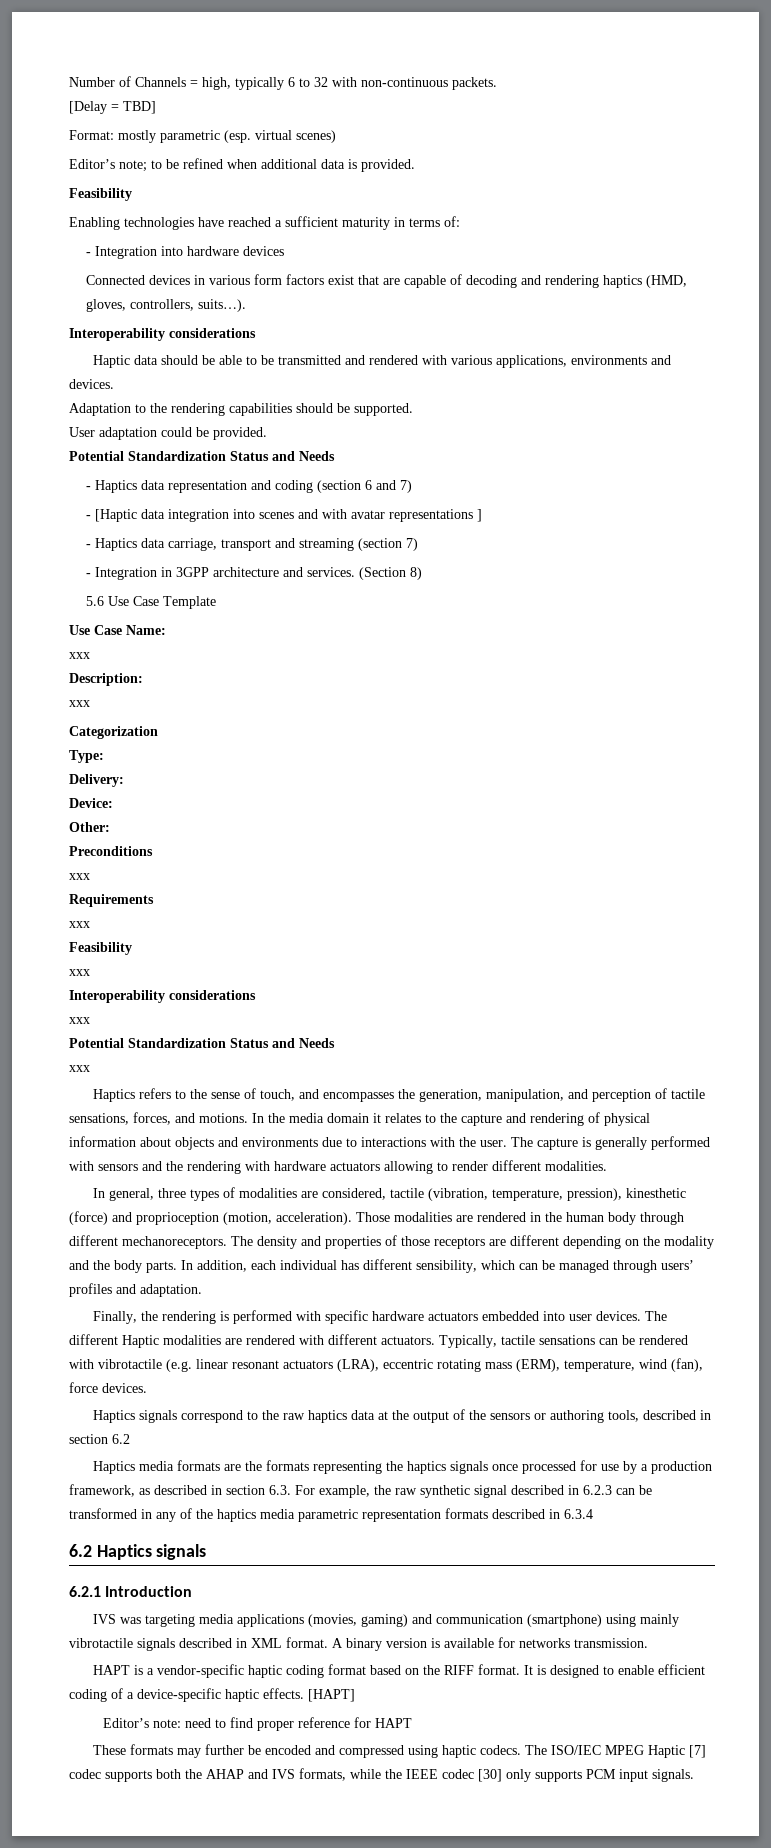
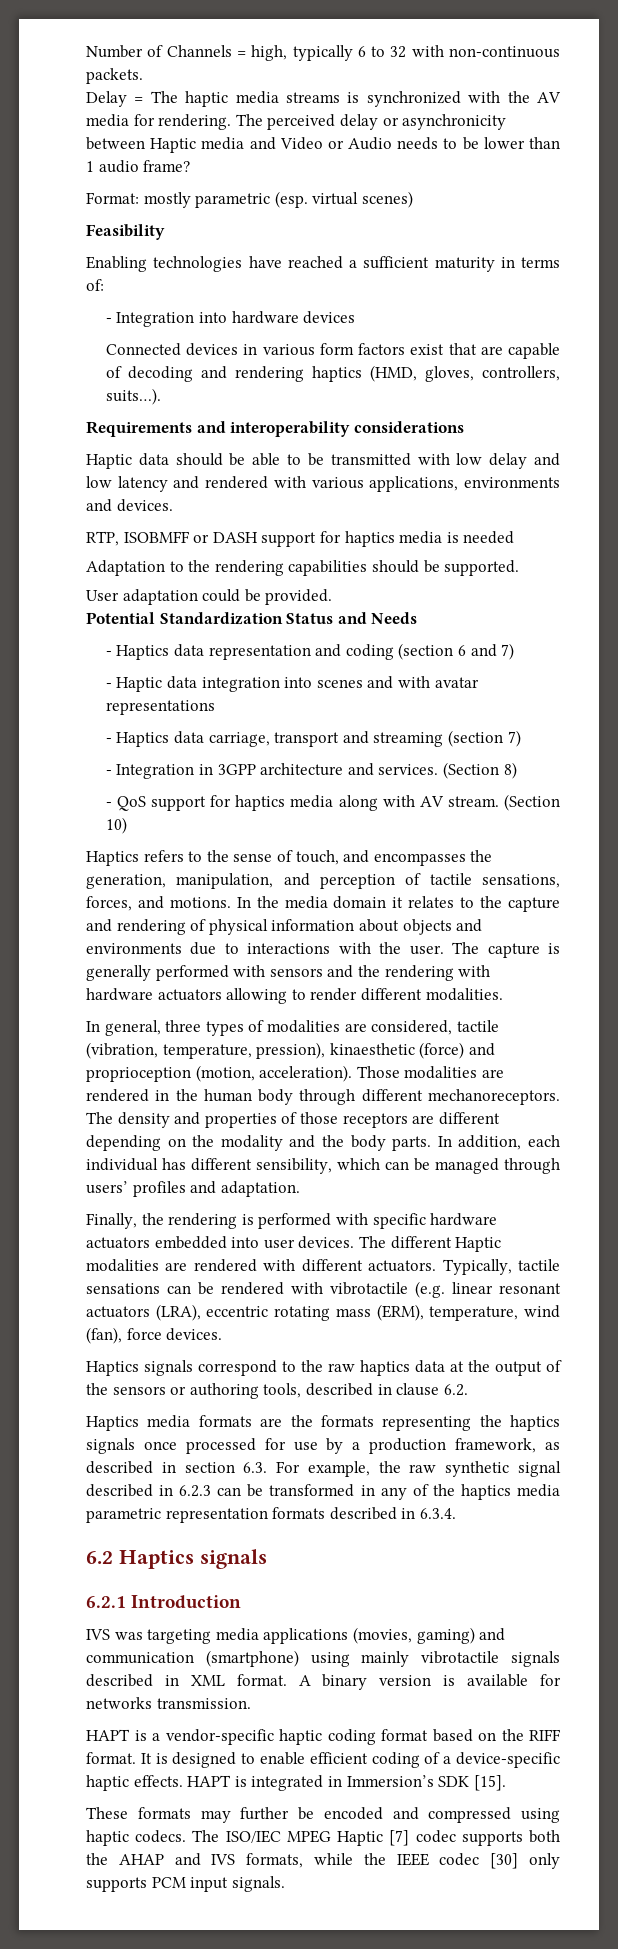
[69,101,156,114] [Delay = TBD] -> [86,91,561,107] [86,114,507,130] [86,137,560,153] [86,160,191,173] Delay = The haptic media streams is synchronized with the AV media for rendering. The perceived delay or asynchronicity between Haptic media and Video or Audio needs to be lower than 1 audio frame?
[69,158,415,172] // Editor’s note; to be refined when additional data is provided. -> (413, 199) none
[69,328,165,341] Interoperability -> [86,421,351,437] Requirements and interoperability
(342, 360) none -> [417,453,560,469] [86,476,168,492] with low delay and low latency
(114, 384) none -> [86,531,515,547] // RTP, ISOBMFF or DASH support for haptics media is needed
[94,509,137,522] [Haptic -> [116,677,163,692] Haptic
[476,509,482,522] ] -> (215, 707) none
[85,596,216,609] [69,625,166,635] [69,652,90,659] [69,673,143,686] [69,700,90,707] [69,726,158,739] [69,750,104,763] [69,774,124,787] [69,798,113,808] [69,822,110,832] [69,846,153,856] [69,873,90,880] [69,894,154,907] [69,921,90,928] [69,942,132,955] [69,969,90,976] [69,990,256,1003] [69,1017,90,1024] [69,1038,335,1048] [69,1065,90,1072] 5.6 Use Case Template // Use Case Name: // xxx // Description: // xxx // Categorization // Type: // Delivery: // Device: // Other: // Preconditions // xxx // Requirements // xxx // Feasibility // xxx // Interoperability considerations // xxx // Potential Standardization Status and Needs // xxx -> [105,794,560,811] [105,817,127,834] - QoS support for haptics media along with AV stream. (Section 10)
[626,1188,687,1198] kinesthetic -> [329,1043,415,1055] kinaesthetic
[69,1434,130,1444] section 6.2 -> [396,1383,468,1396] clause 6.2.
[564,1509,593,1519] 6.3.4 -> [419,1508,456,1519] 6.3.4.
[308,1689,355,1702] [102,1717,412,1731] [HAPT] // Editor’s note: need to find proper reference for HAPT -> [187,1775,506,1791] HAPT is integrated in Immersion’s SDK [15].

